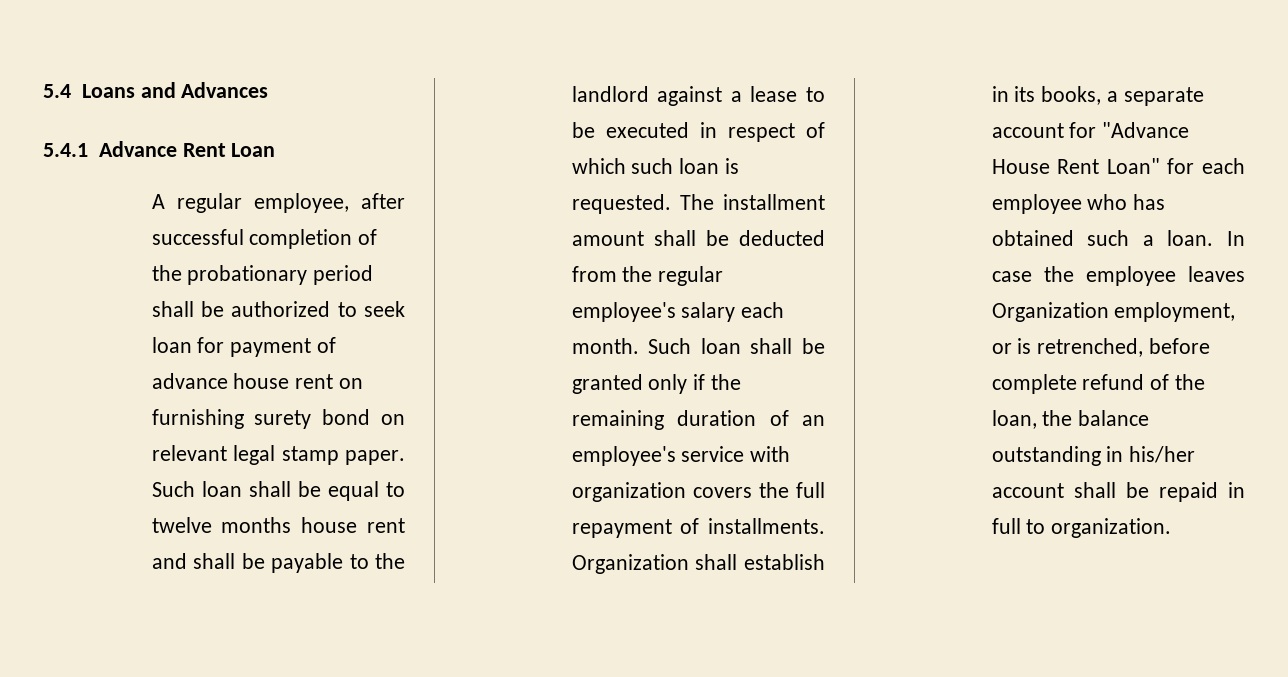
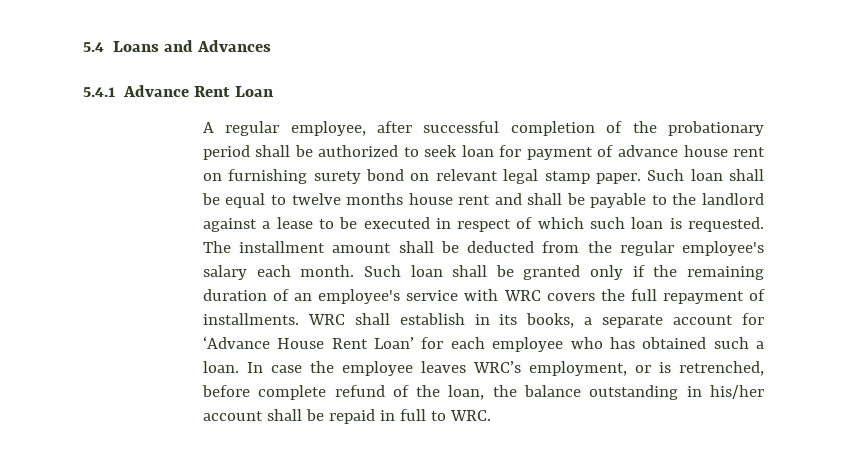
[571,482,686,502] organization -> [503,290,541,301] WRC
[571,554,689,574] Organization -> [307,314,345,325] WRC
[1102,122,1190,138] "Advance -> [202,336,270,349] ‘Advance
[1106,158,1160,174] Loan" -> [374,337,415,349] Loan’
[991,302,1109,322] Organization -> [472,361,521,373] WRC’s
[1051,518,1172,538] organization. -> [449,410,491,421] WRC.

